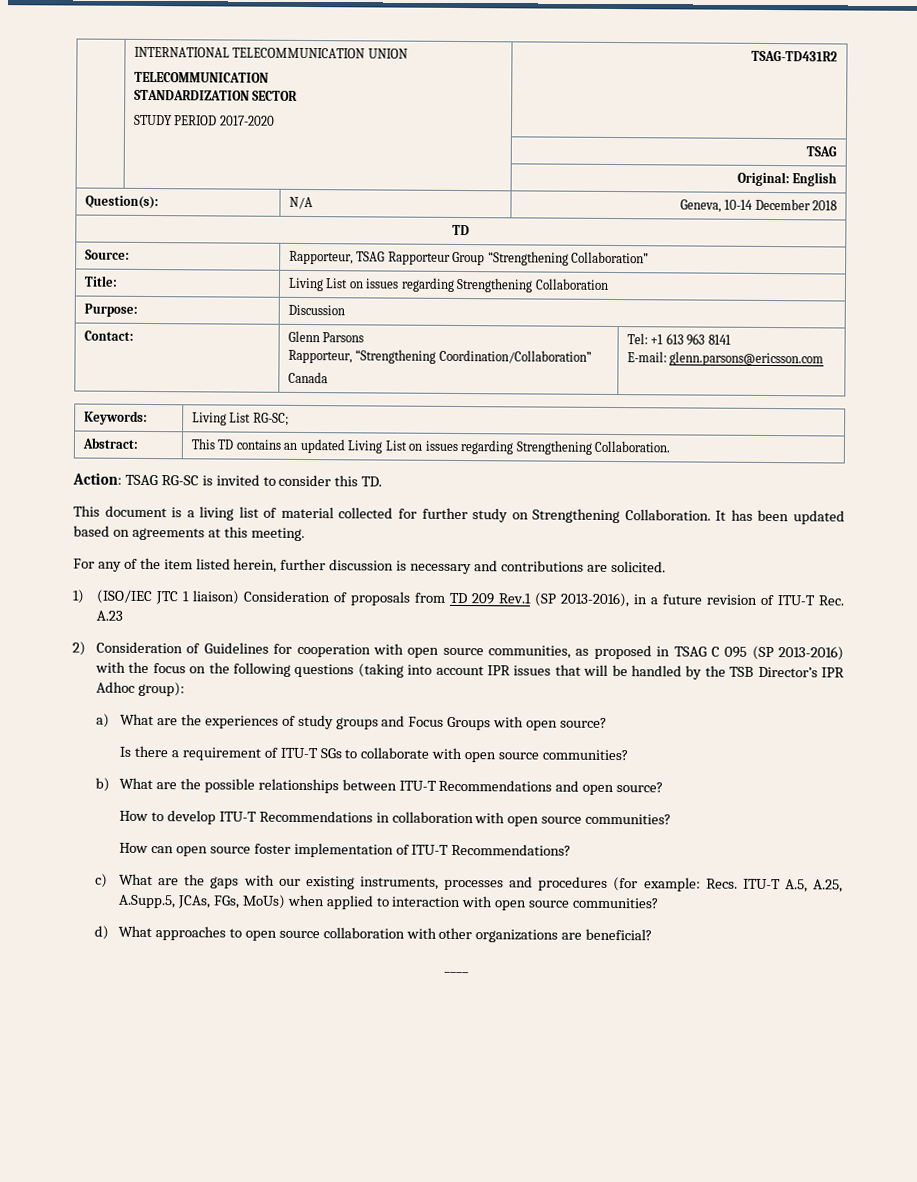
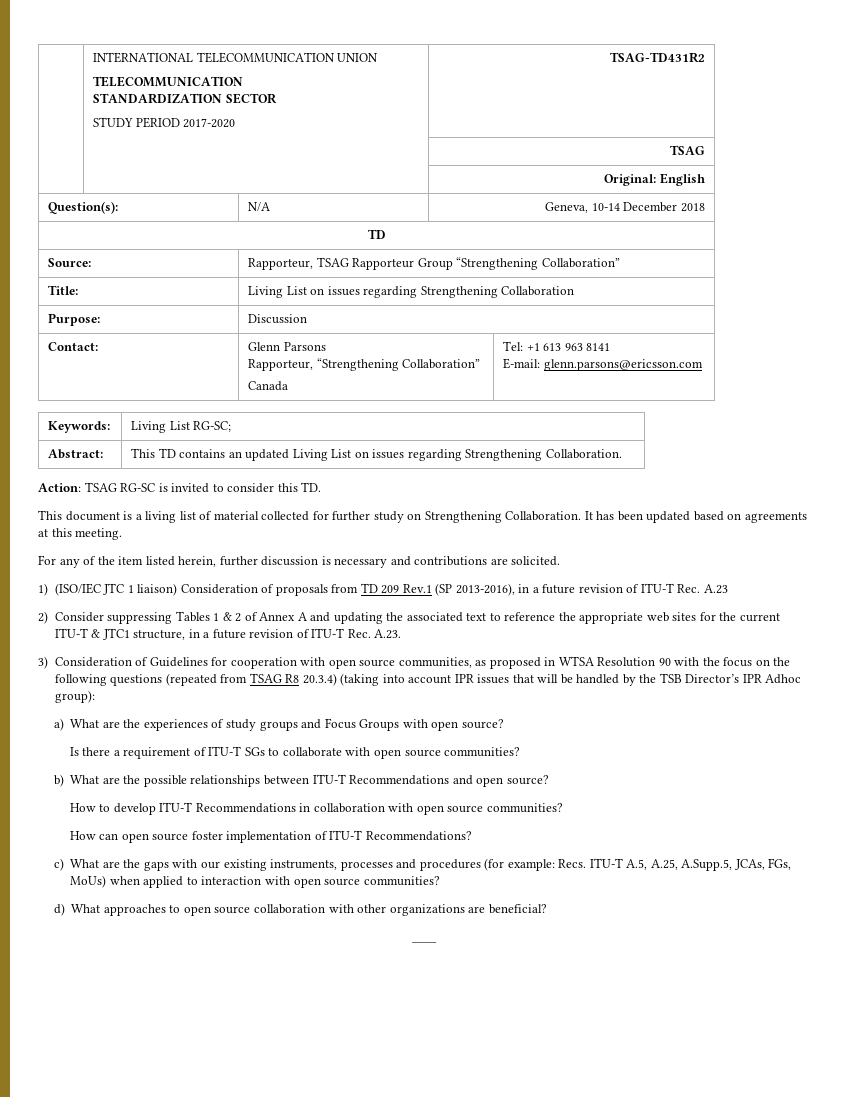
[438,349,592,364] Coordination/Collaboration” -> [402,359,481,369] Collaboration”
(86, 648) none -> [54,611,780,624] [54,628,402,640] [38,656,48,669] Consider suppressing Tables 1 & 2 of Annex A and updating the associated text to reference the appropriate web sites for the current ITU-T & JTC1 structure, in a future revision of ITU-T Rec. A.23. // 3)
[673,645,844,661] TSAG C 095 (SP 2013-2016) -> [558,656,671,667] WTSA Resolution 90
(355, 670) none -> [165,673,337,686] (repeated from TSAG R8 20.3.4)

